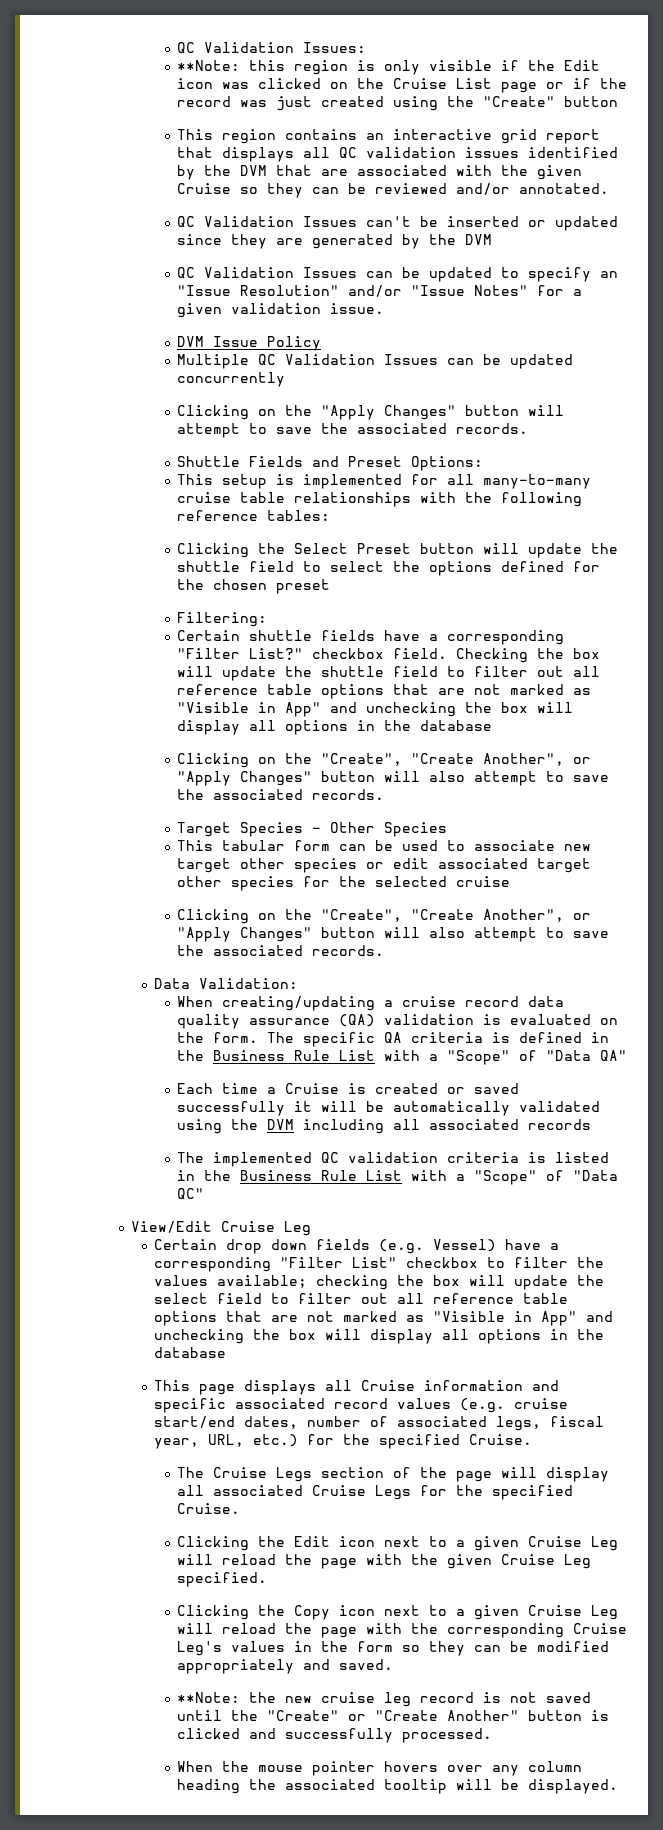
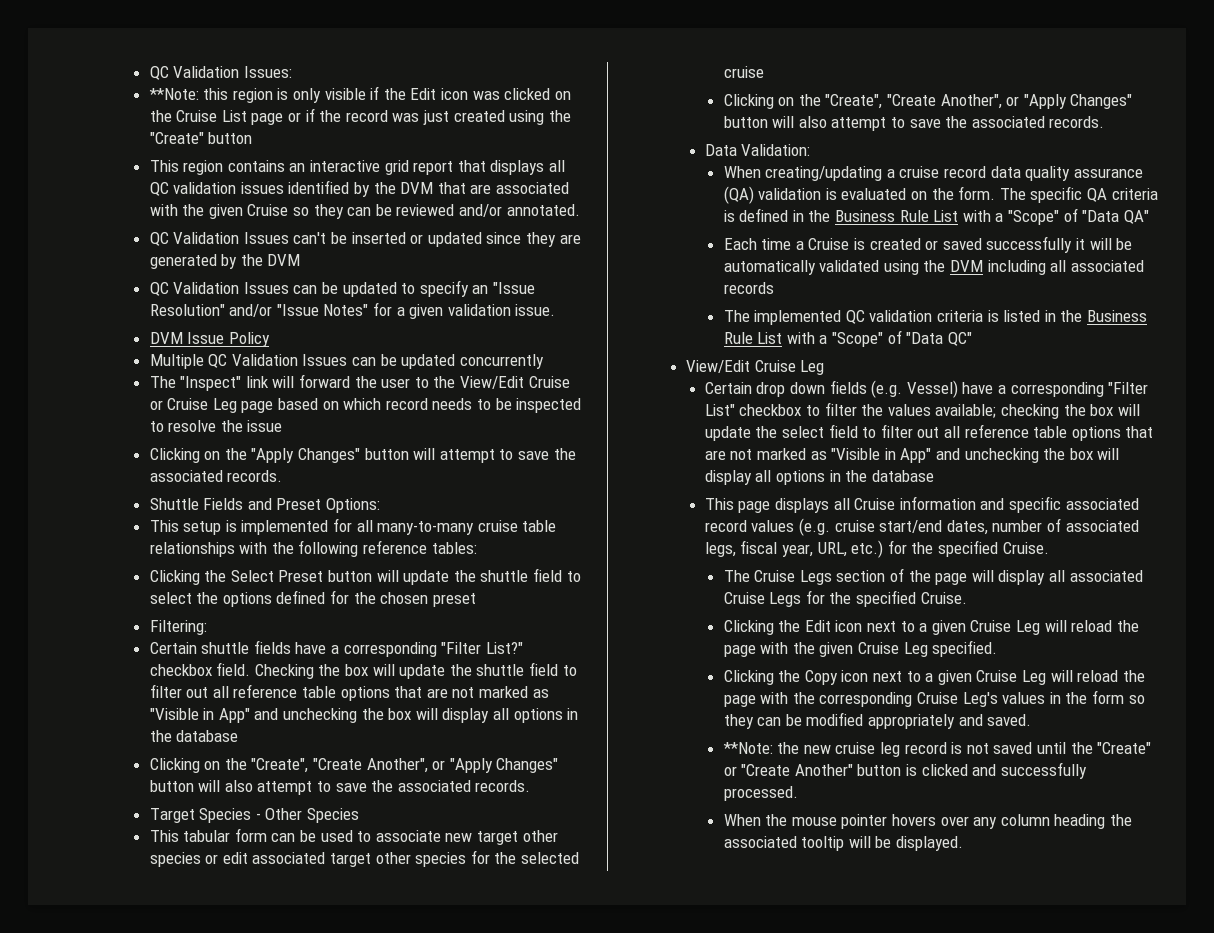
(286, 379) none -> [149,374,570,391] [149,398,582,413] [149,420,283,432] // The "Inspect" link will forward the user to the View/Edit Cruise or Cruise Leg page based on which record needs to be inspected to resolve the issue

